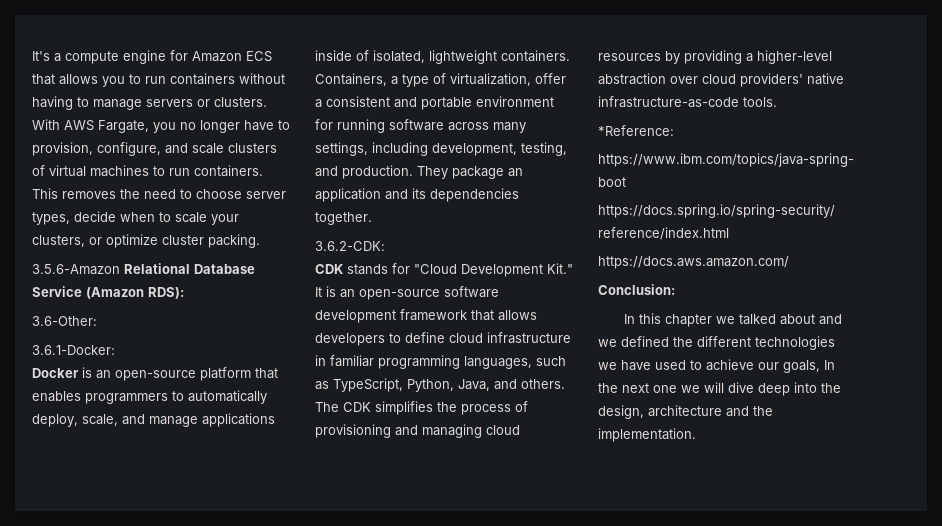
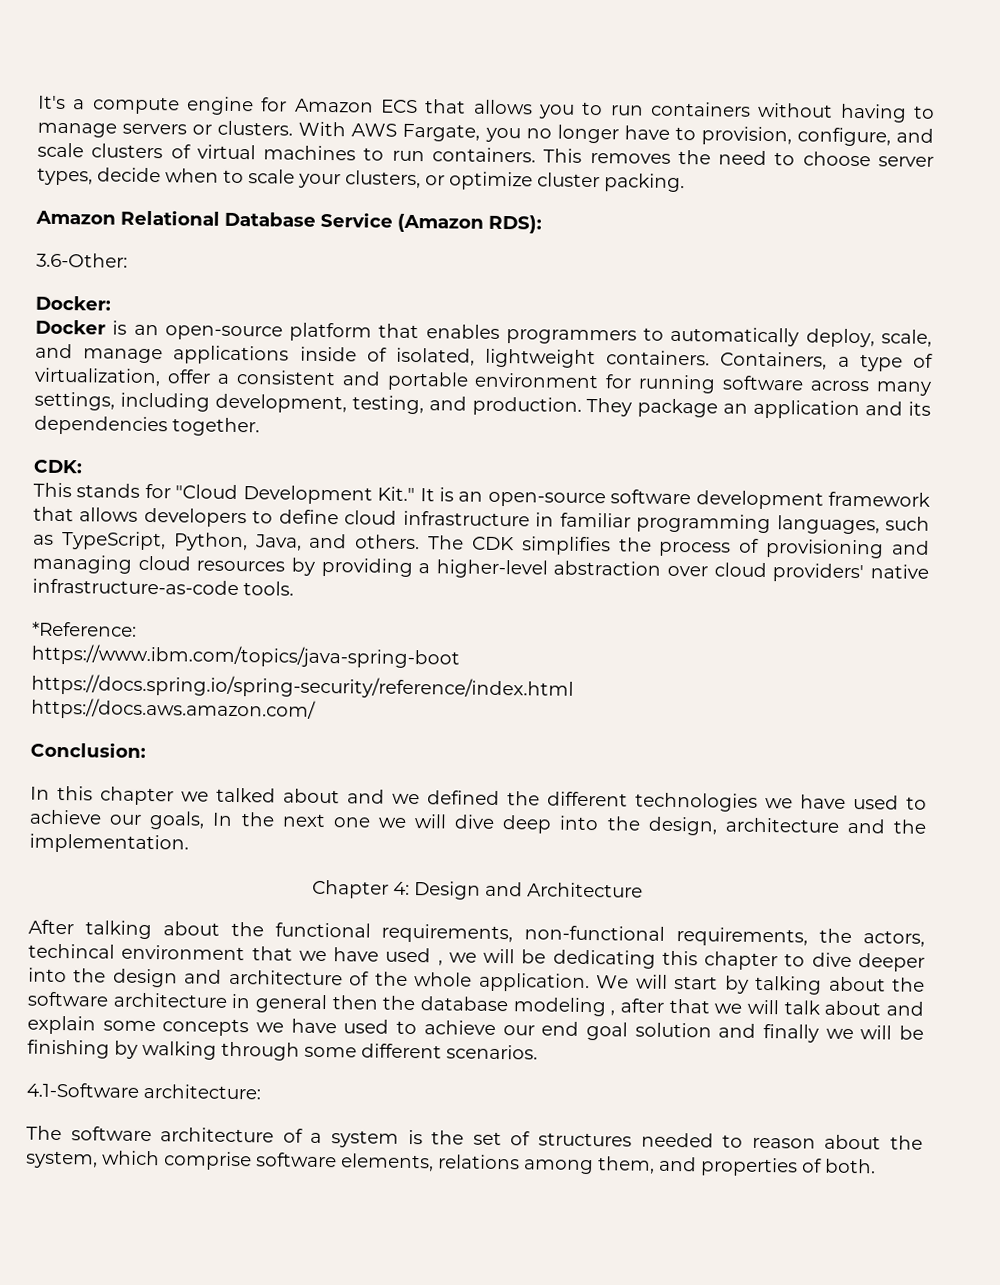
[32,264,120,275] 3.5.6-Amazon -> [35,210,116,225] Amazon
[32,345,115,355] 3.6.1-Docker: -> [35,295,111,311] Docker:
[315,241,385,251] [315,264,344,274] 3.6.2-CDK: // CDK -> [33,459,83,474] [33,482,72,498] CDK: // This
(696, 435) none -> [312,879,643,900] [28,919,926,947] [28,943,925,972] [28,967,926,995] [27,991,924,1017] [27,1015,924,1043] [27,1039,538,1061] [26,1082,261,1100] [26,1125,924,1150] [26,1150,876,1177] // Chapter 4: Design and Architecture // After talking about the functional requirements, non-functional requirements, the actors, techincal environment that we have used , we will be dedicating this chapter to dive deeper into the design and architecture of the whole application. We will start by talking about the software architecture in general then the database modeling , after that we will talk about and explain some concepts we have used to achieve our end goal solution and finally we will be finishing by walking through some different scenarios. // 4.1-Software architecture: // The software architecture of a system is the set of structures needed to reason about the system, which comprise software elements, relations among them, and properties of both.

